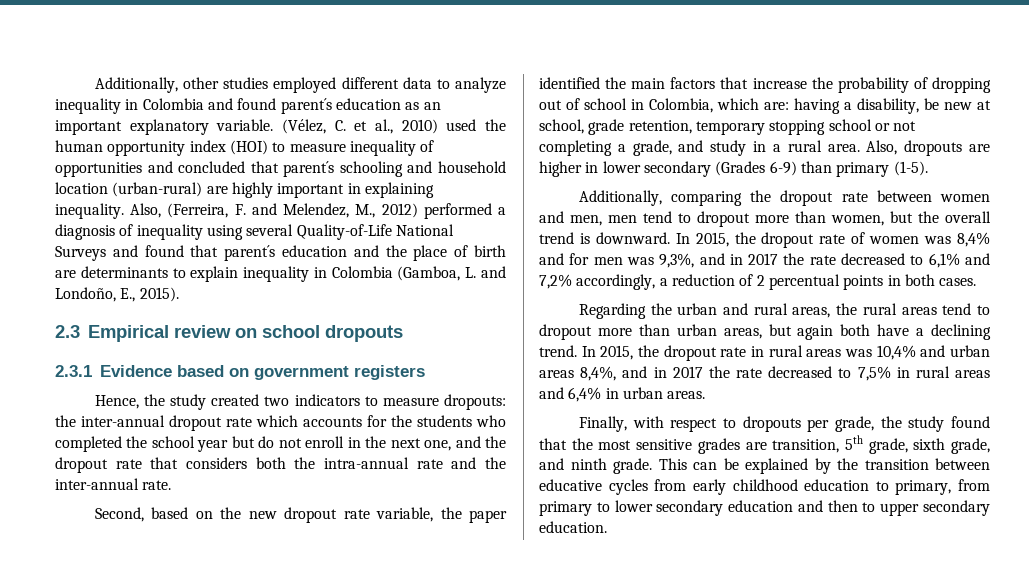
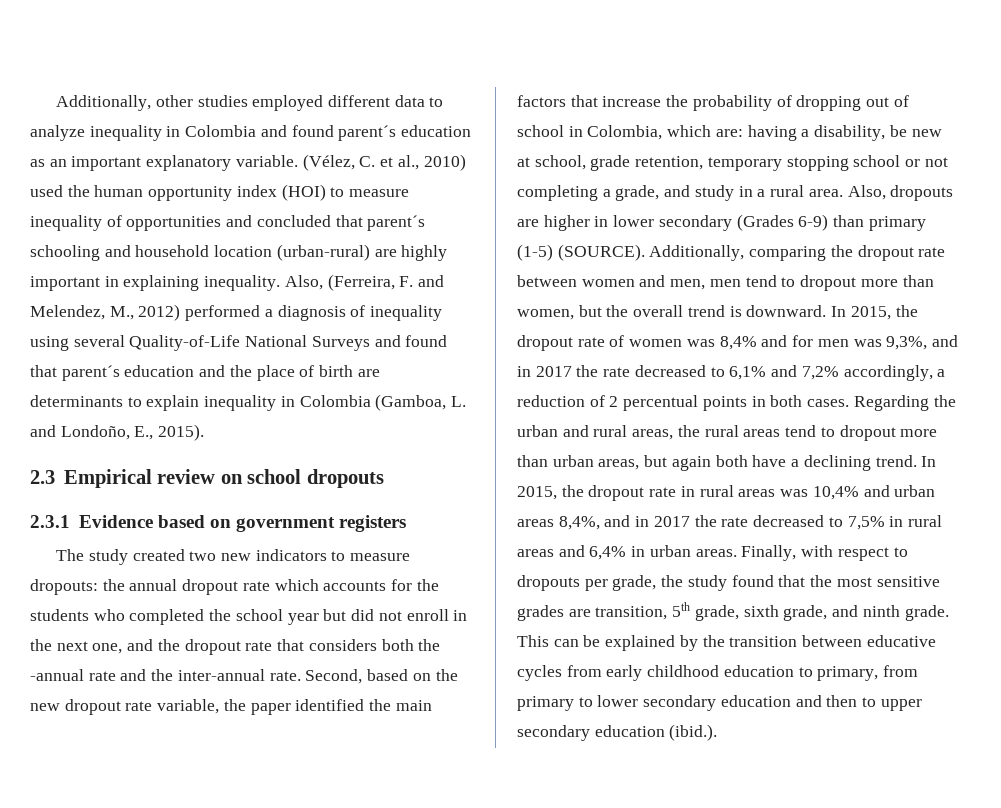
[94,394,166,409] Hence, the -> [56,549,85,561] The
(290, 401) none -> [221,553,252,561] new
[81,415,165,427] inter-annual -> [129,579,178,591] annual
[258,436,275,448] do -> [351,609,375,621] did
[324,457,409,469] intra-annual -> [30,669,84,681] -annual
(172, 485) // -> (301, 676) none
[893,161,928,176] (1-5). // -> [517,244,645,261] (1-5) (SOURCE).
(977, 282) // -> (850, 403) none
(706, 395) // -> (737, 553) none
[539,521,607,533] education. -> [594,724,718,741] education (ibid.).

